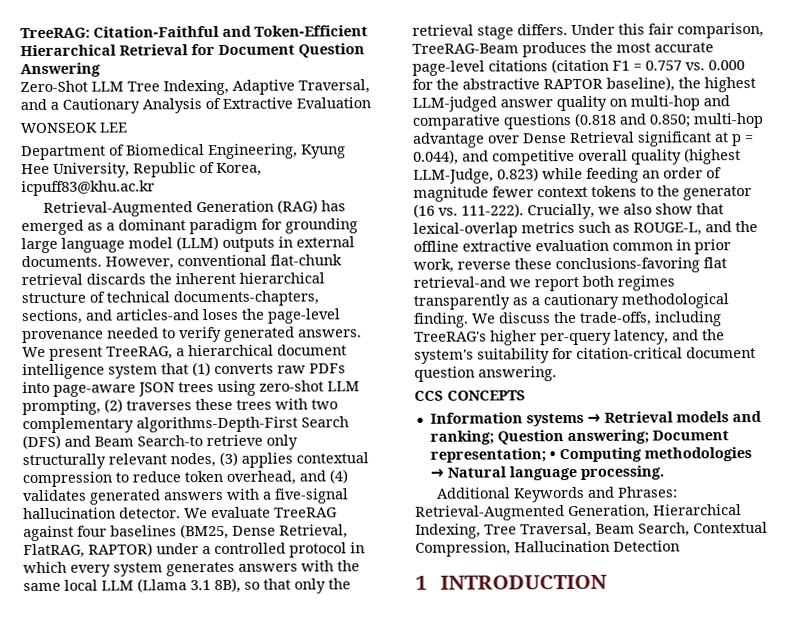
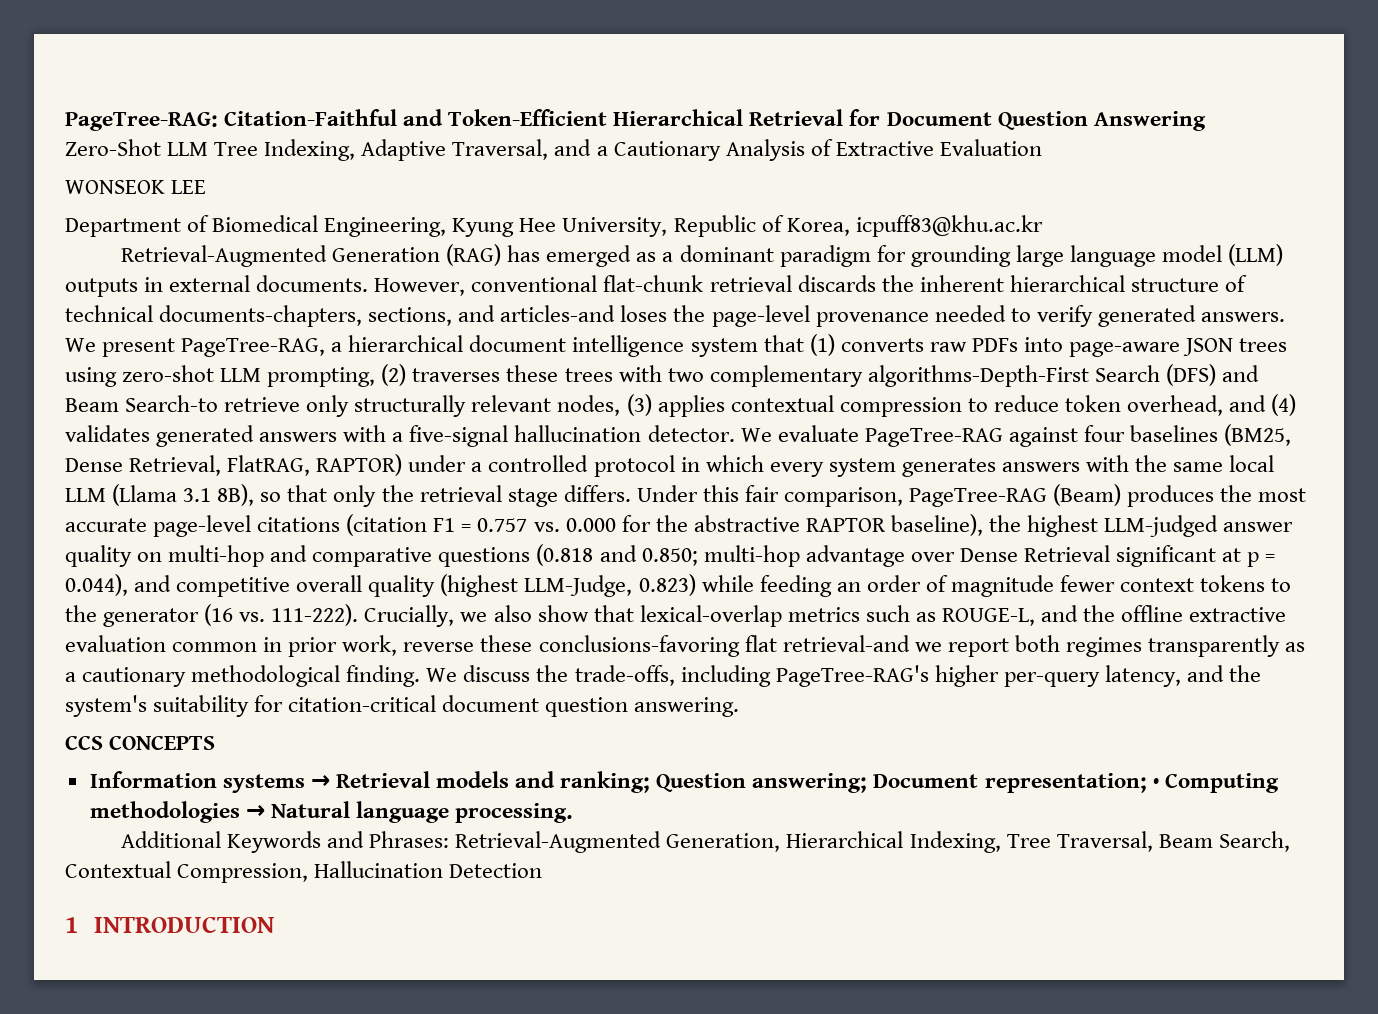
[20,27,90,39] TreeRAG: -> [65,112,218,131] PageTree-RAG:
[106,346,173,360] TreeRAG, -> [181,338,326,357] PageTree-RAG,
[274,507,338,518] TreeRAG -> [864,428,1003,447] PageTree-RAG
[412,43,519,54] TreeRAG-Beam -> [909,484,1122,507] PageTree-RAG (Beam)
[414,331,487,342] TreeRAG's -> [775,665,929,687] PageTree-RAG's

